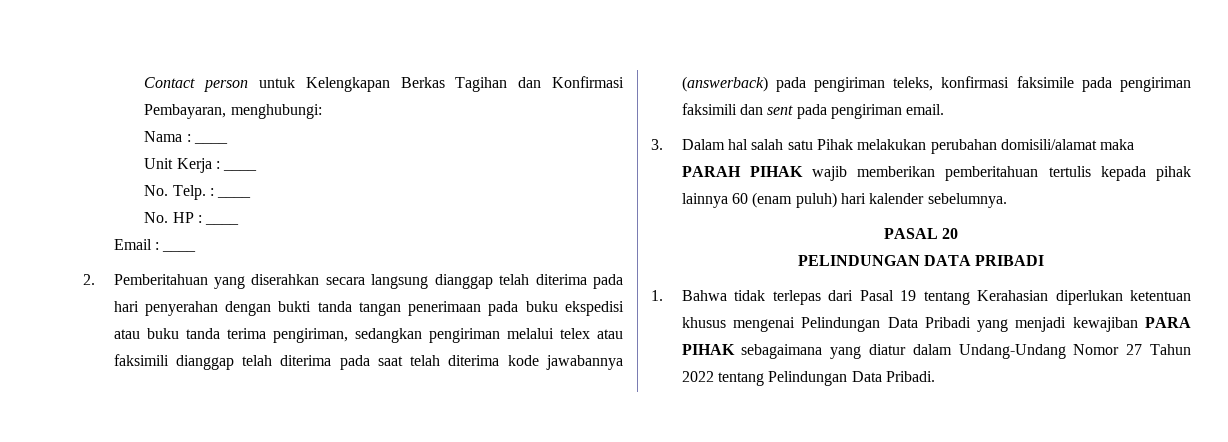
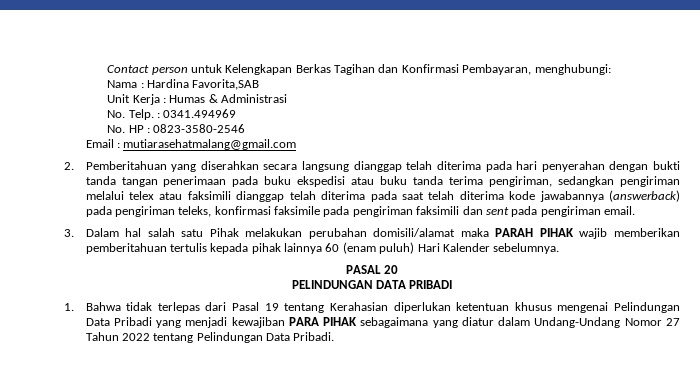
[193,142,228,144] ____ -> [146,79,260,90] Hardina Favorita,SAB
[223,169,258,171] ____ -> [169,94,288,103] Humas & Administrasi
[217,196,252,198] ____ -> [163,109,237,118] 0341.494969
[205,223,240,225] ____ -> [153,124,246,133] 0823-3580-2546
[162,250,197,252] ____ -> [123,139,297,150] mutiarasehatmalang@gmail.com
[840,193,925,204] hari kalender -> [417,243,490,252] Hari Kalender

